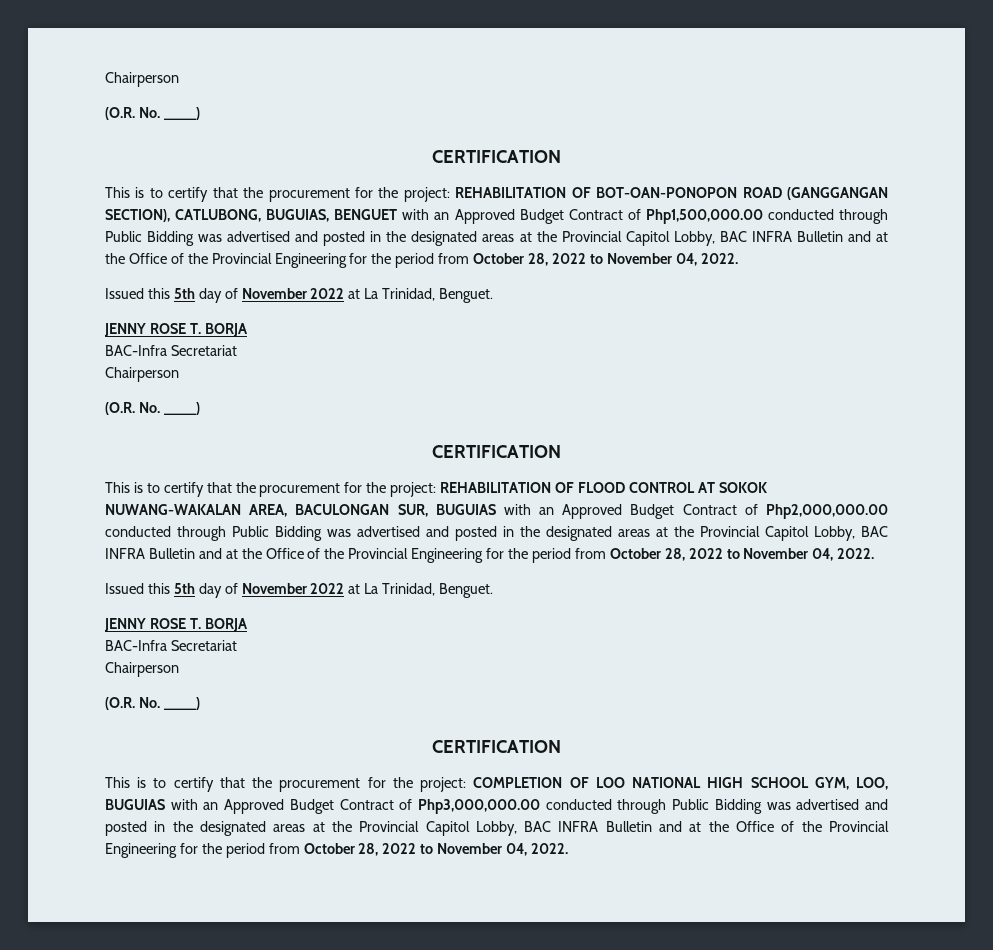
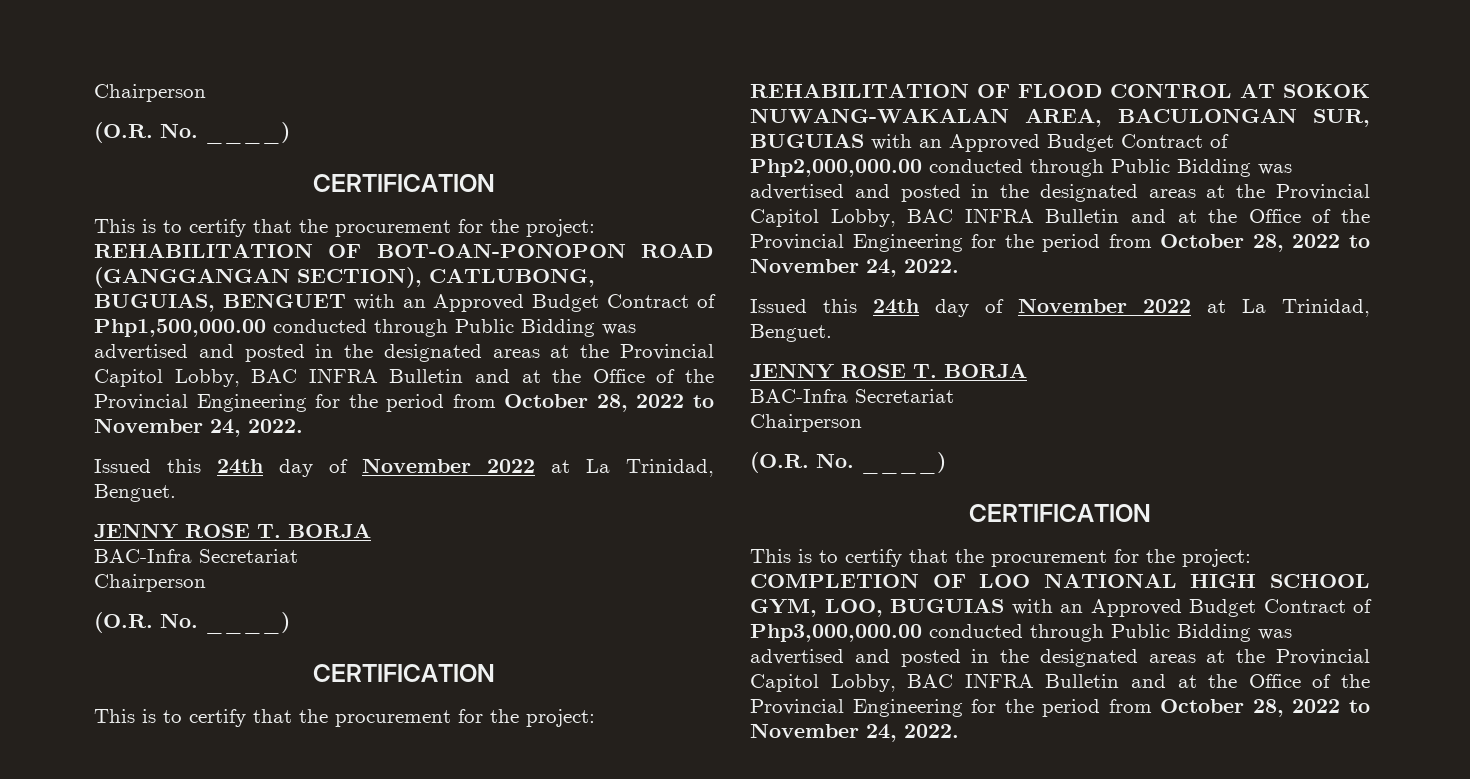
[675,253,738,266] [105,288,195,299] 04, 2022. // Issued this 5th -> [210,419,303,437] [94,459,263,474] 24, 2022. // Issued this 24th
[812,548,875,561] [105,583,195,594] 04, 2022. // Issued this 5th -> [866,259,959,277] [750,299,919,314] 24, 2022. // Issued this 24th
[506,843,528,856] 04, -> [866,724,897,742] 24,

